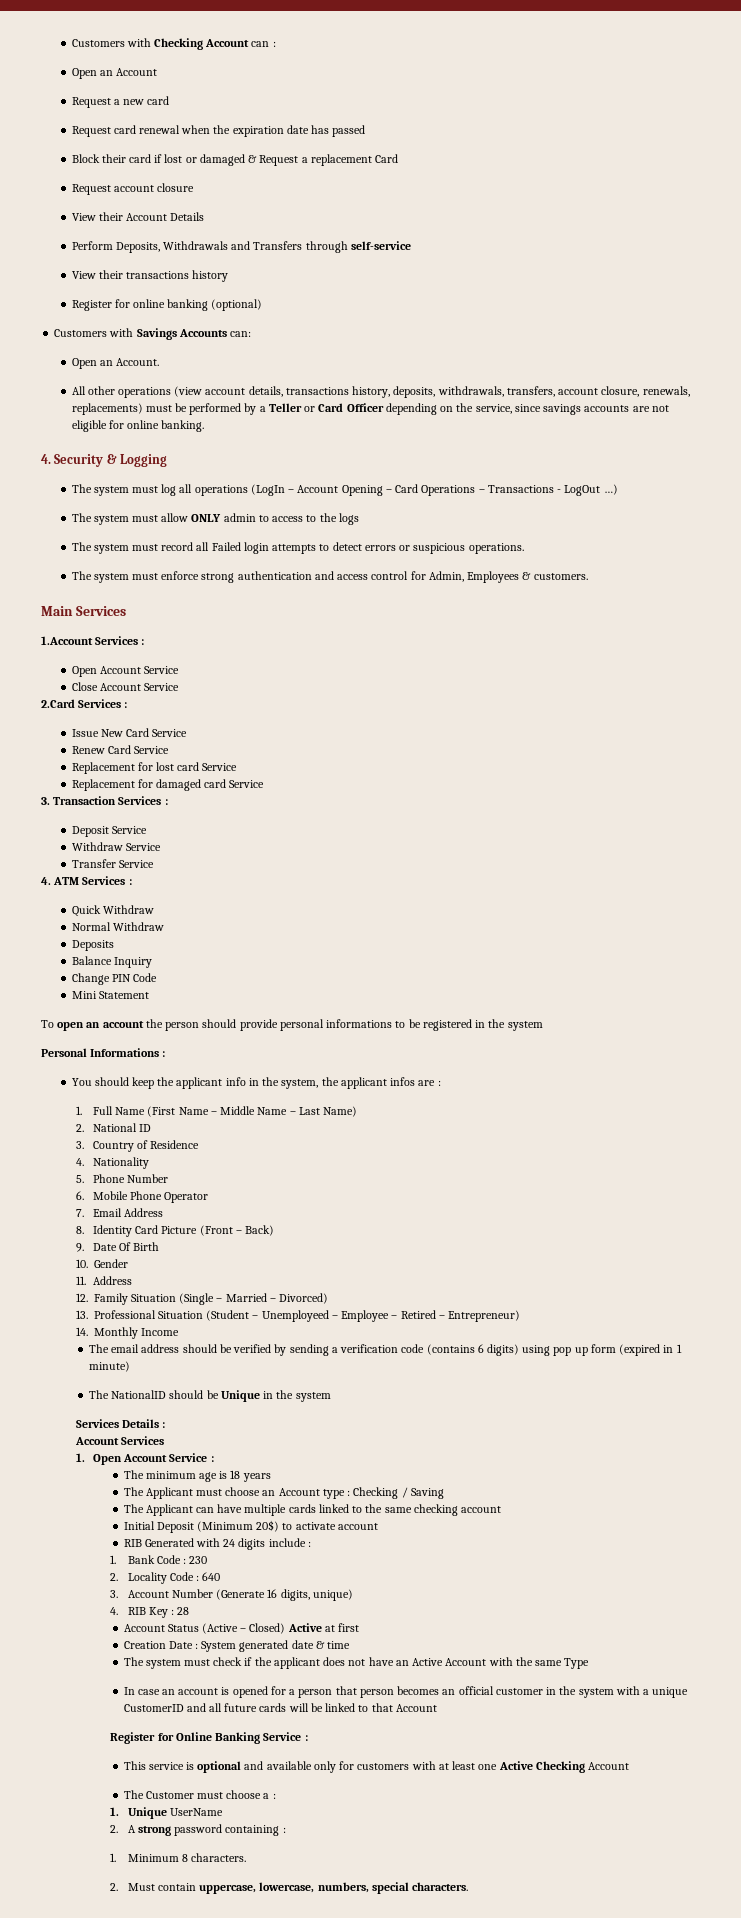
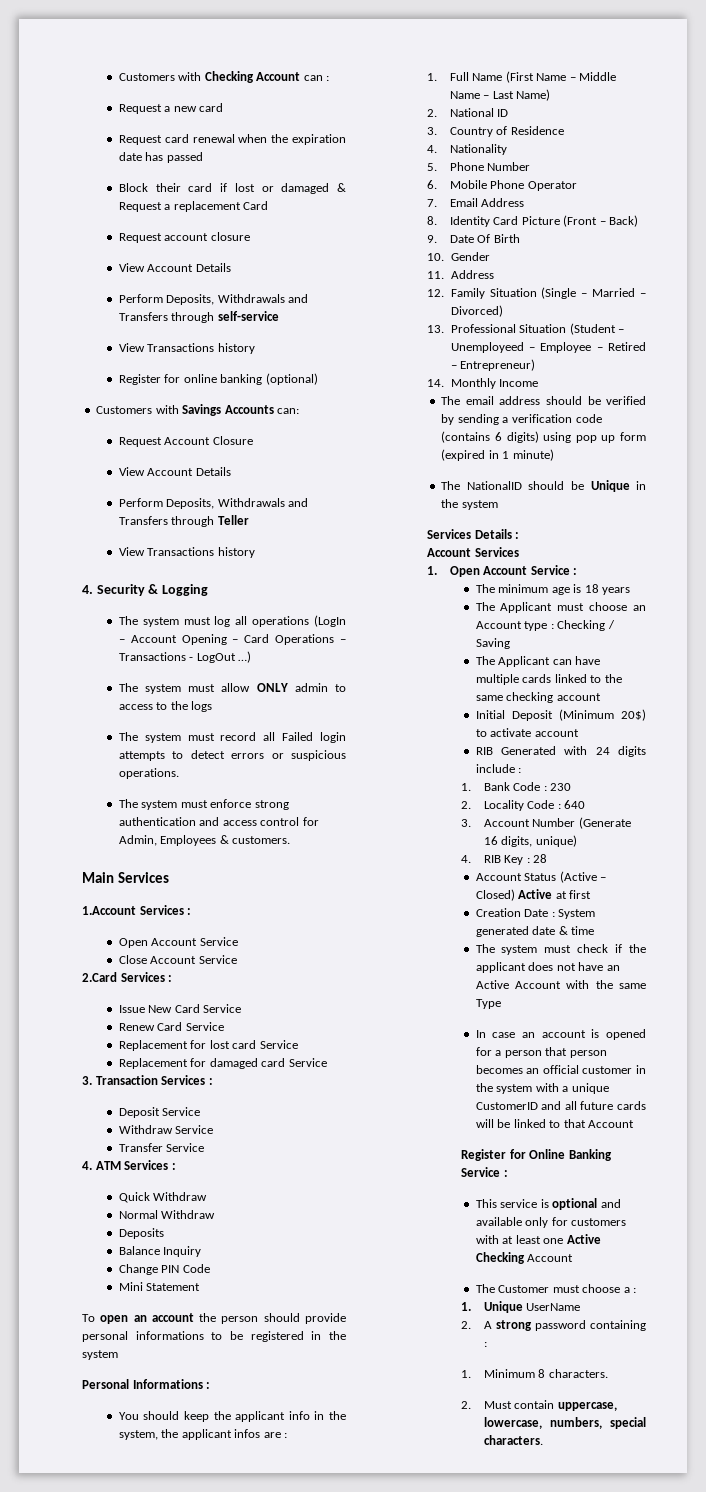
[71,68,158,79] // Open an Account -> (330, 78) none
[98,212,123,221] their -> (145, 267) none
[98,270,190,279] their transactions -> [147,343,215,352] Transactions
[71,358,160,369] [71,386,690,398] [71,403,669,415] [71,420,205,432] Open an Account. // All other operations (view account details, transactions history, deposits, withdrawals, transfers, account closure, renewals, replacements) must be performed by a Teller or Card Officer depending on the service, since savings accounts are not eligible for online banking. -> [118,436,253,447] [118,467,231,476] [118,498,309,509] [118,515,249,527] [118,547,255,558] Request Account Closure // View Account Details // Perform Deposits, Withdrawals and Transfers through Teller // View Transactions history

